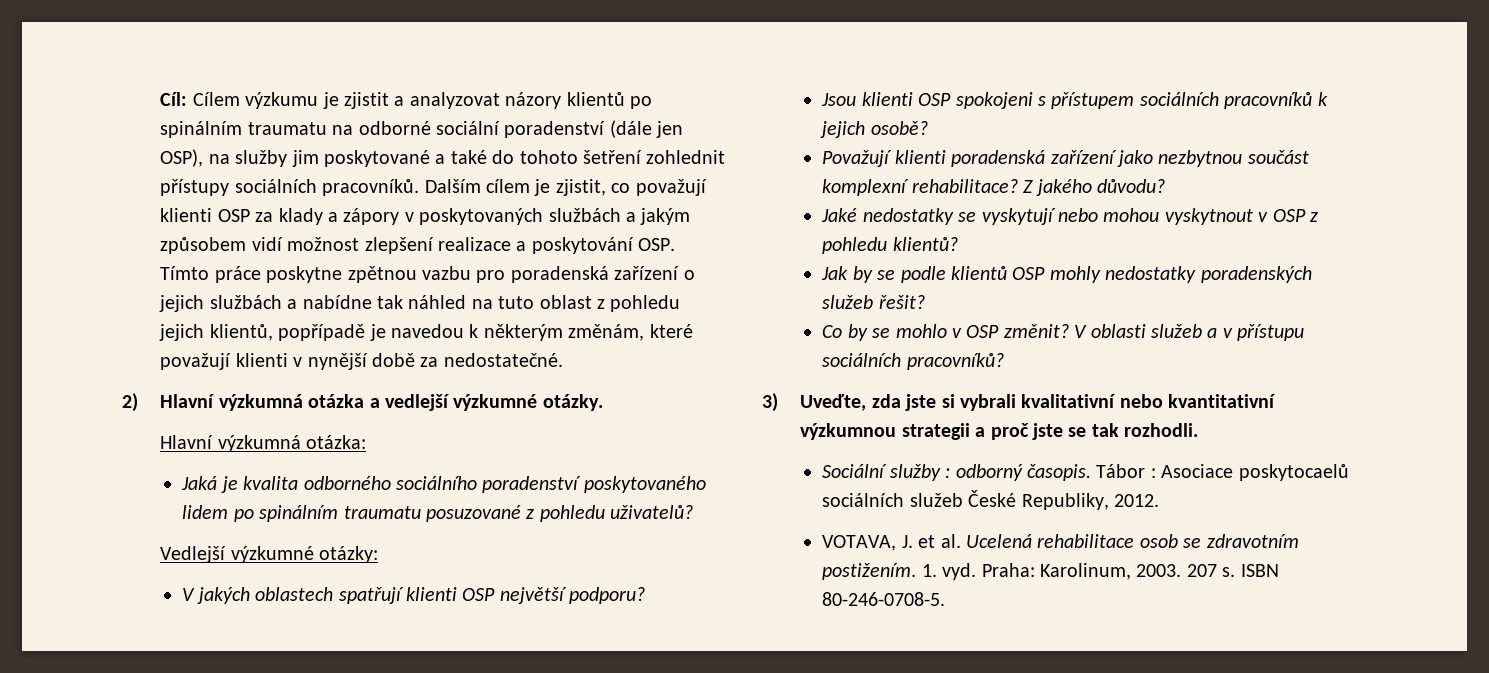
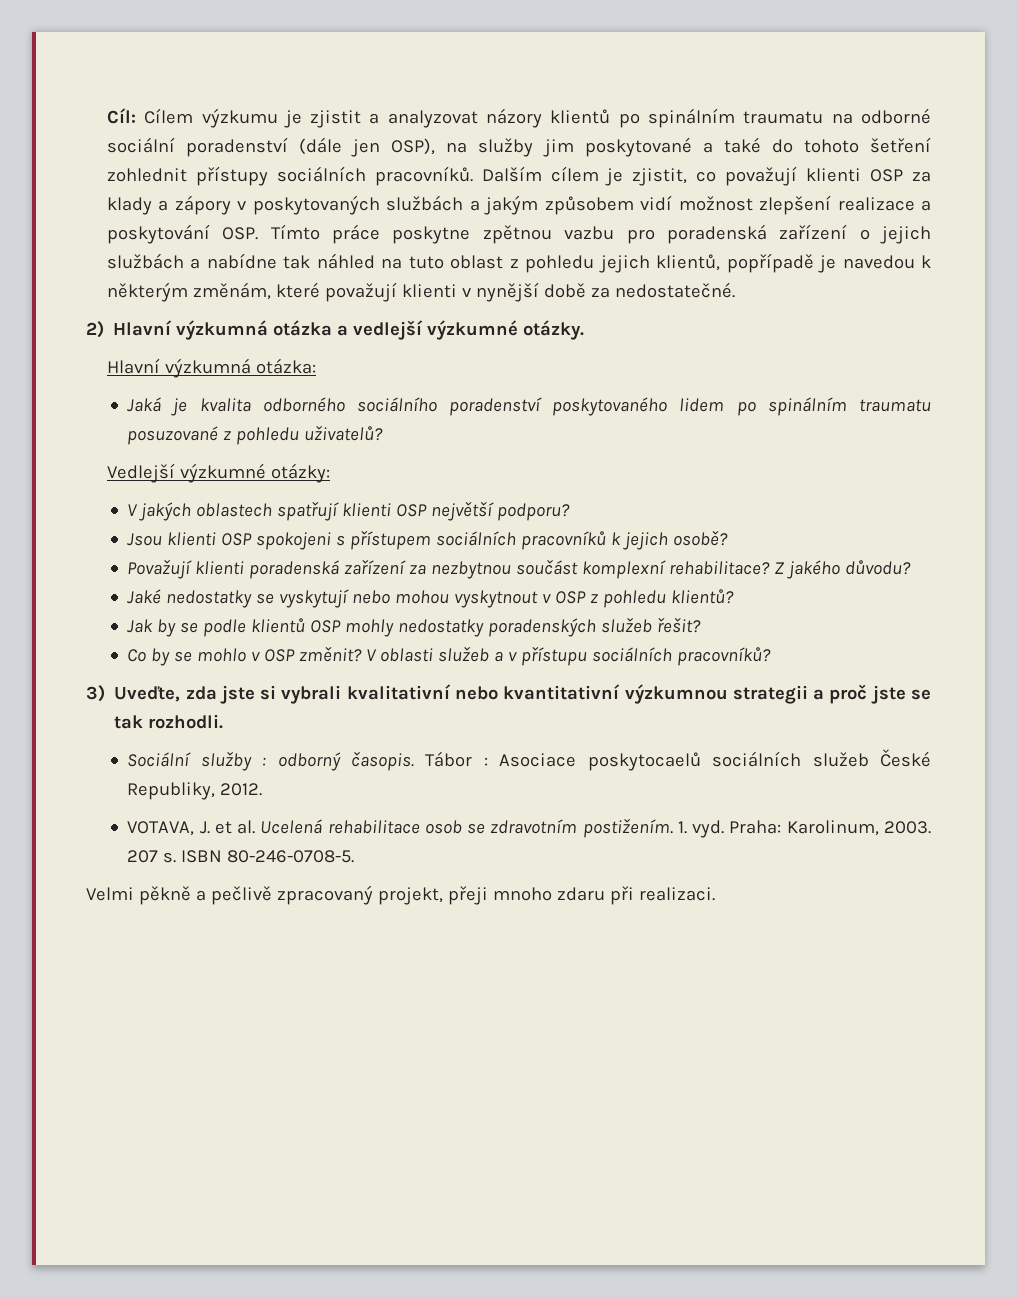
[1116,150,1153,167] jako -> [409,564,427,575] za
(946, 599) none -> [86,885,715,905] // Velmi pěkně a pečlivě zpracovaný projekt, přeji mnoho zdaru při realizaci.

